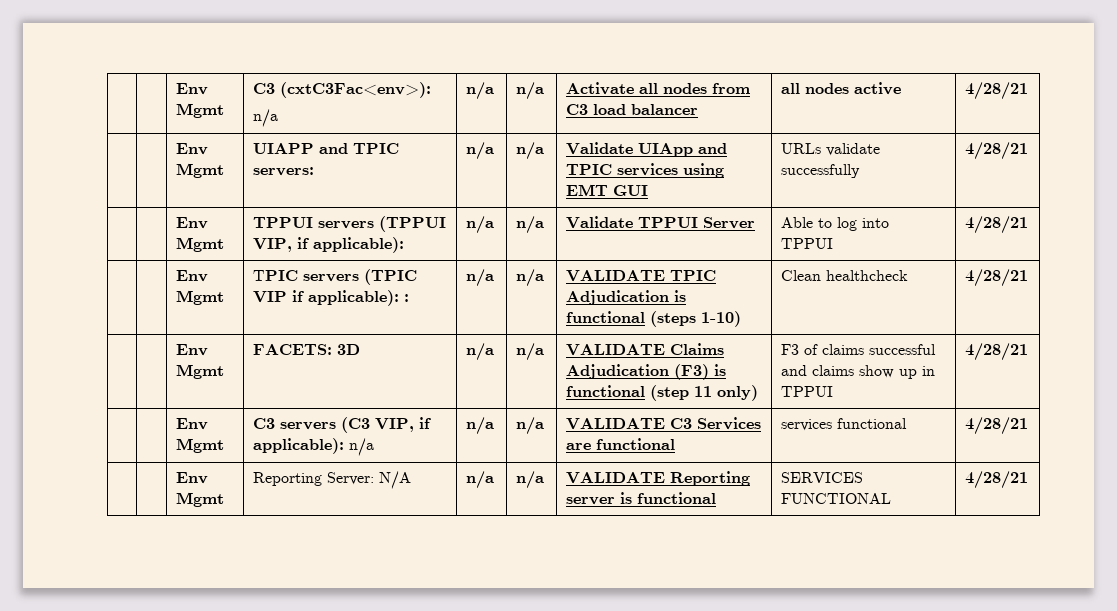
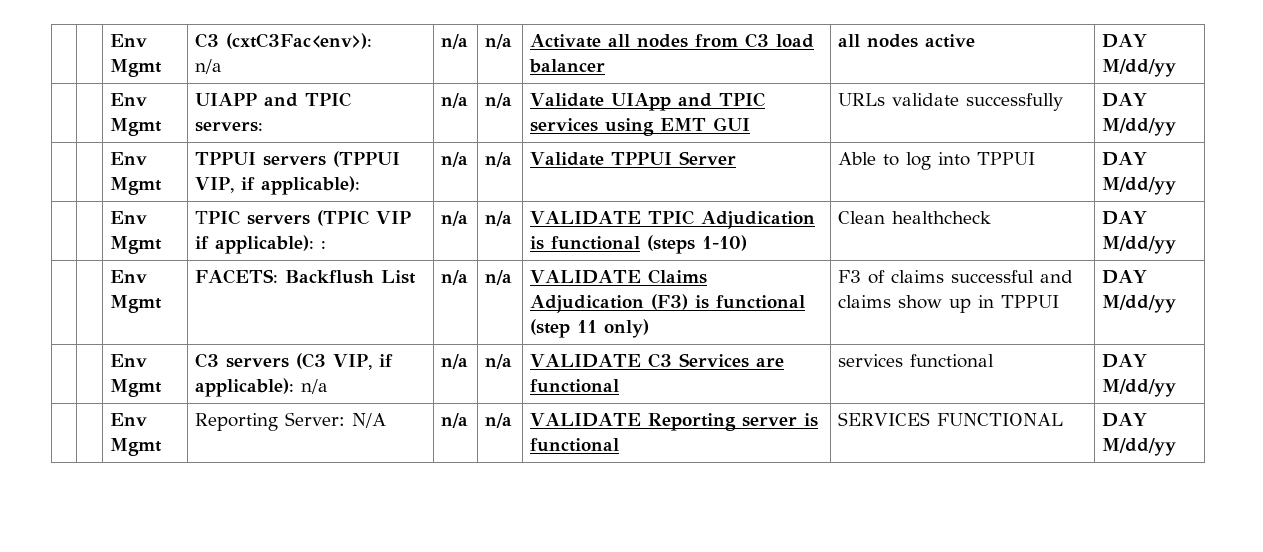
[965,82,1029,100] 4/28/21 -> [1102,34,1148,48] [1102,59,1177,77] DAY M/dd/yy
[965,142,1029,160] 4/28/21 -> [1102,93,1148,107] [1102,118,1177,136] DAY M/dd/yy
[965,216,1029,234] 4/28/21 -> [1102,152,1148,166] [1102,177,1177,195] DAY M/dd/yy
[965,269,1029,287] 4/28/21 -> [1102,211,1148,225] [1102,236,1177,254] DAY M/dd/yy
[337,344,361,355] 3D -> [285,270,417,284] Backflush List
[965,343,1029,361] 4/28/21 -> [1102,270,1148,284] [1102,295,1177,313] DAY M/dd/yy
[965,417,1029,435] 4/28/21 -> [1102,354,1148,368] [1102,379,1177,397] DAY M/dd/yy
[965,471,1029,489] 4/28/21 -> [1102,413,1148,427] [1102,438,1177,456] DAY M/dd/yy

